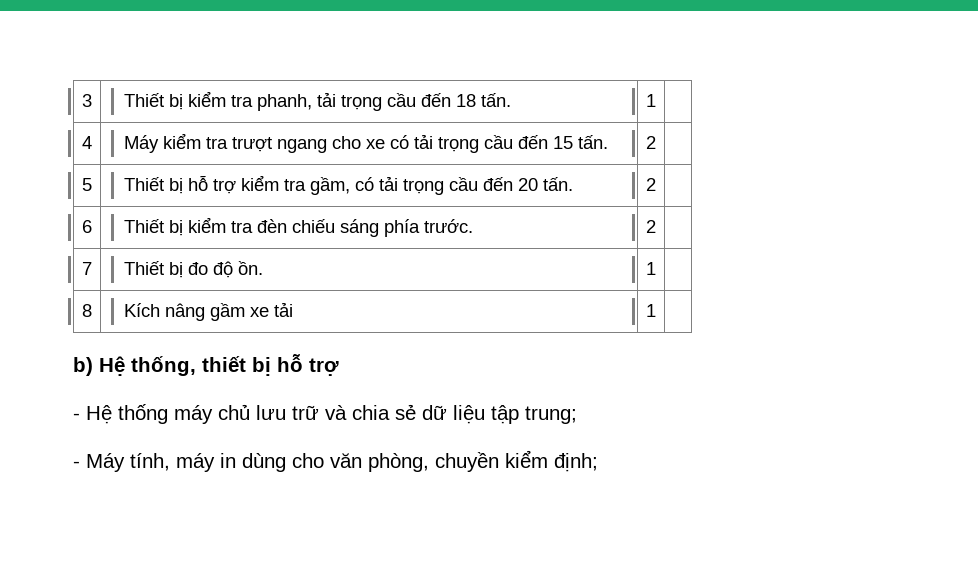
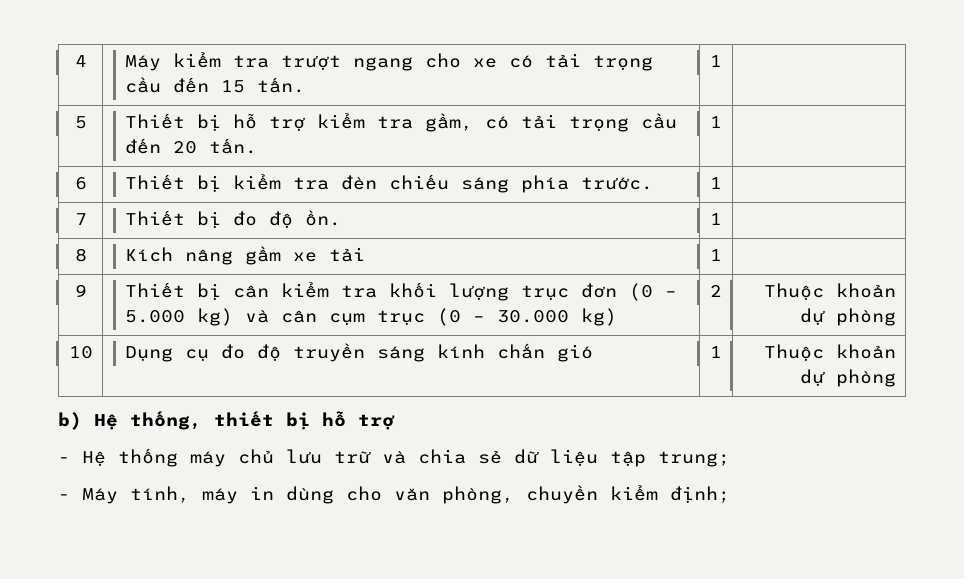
[82,94,92,107] [123,91,511,111] [646,94,656,107] 3 | Thiết bị kiểm tra phanh, tải trọng cầu đến 18 tấn. | 1 | // -> (74, 61) none
[646,136,656,149] 2 -> [710,55,722,67] 1
[646,178,656,191] 2 -> [710,116,722,128] 1
[646,220,656,233] 2 -> [710,177,722,189] 1
(656, 310) none -> [74,284,87,297] [125,282,678,301] [125,308,618,326] [710,285,722,297] [764,283,897,300] [800,308,897,326] [68,346,93,359] [125,343,594,362] [710,346,722,358] [764,344,897,361] [800,369,897,387] // 9 | Thiết bị cân kiểm tra khối lượng trục đơn (0 – 5.000 kg) và cân cụm trục (0 – 30.000 kg) | 2 | Thuộc khoản dự phòng // 10 | Dụng cụ đo độ truyền sáng kính chắn gió | 1 | Thuộc khoản dự phòng

